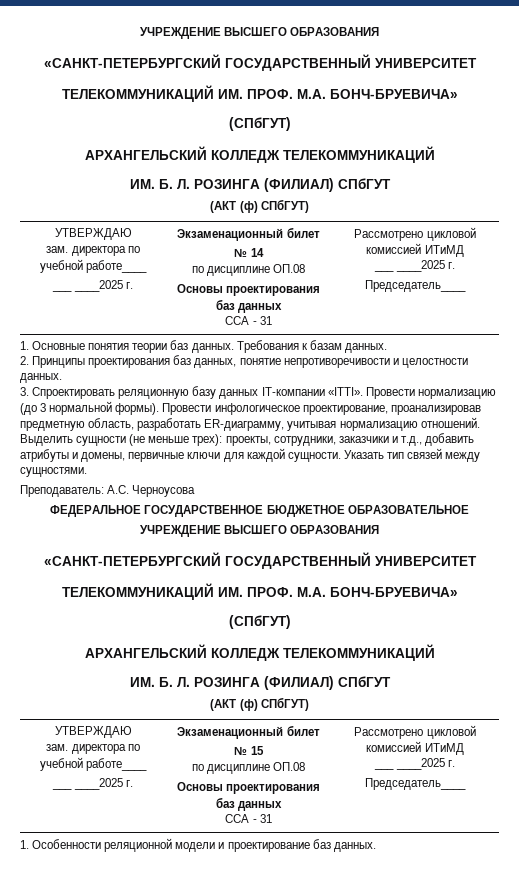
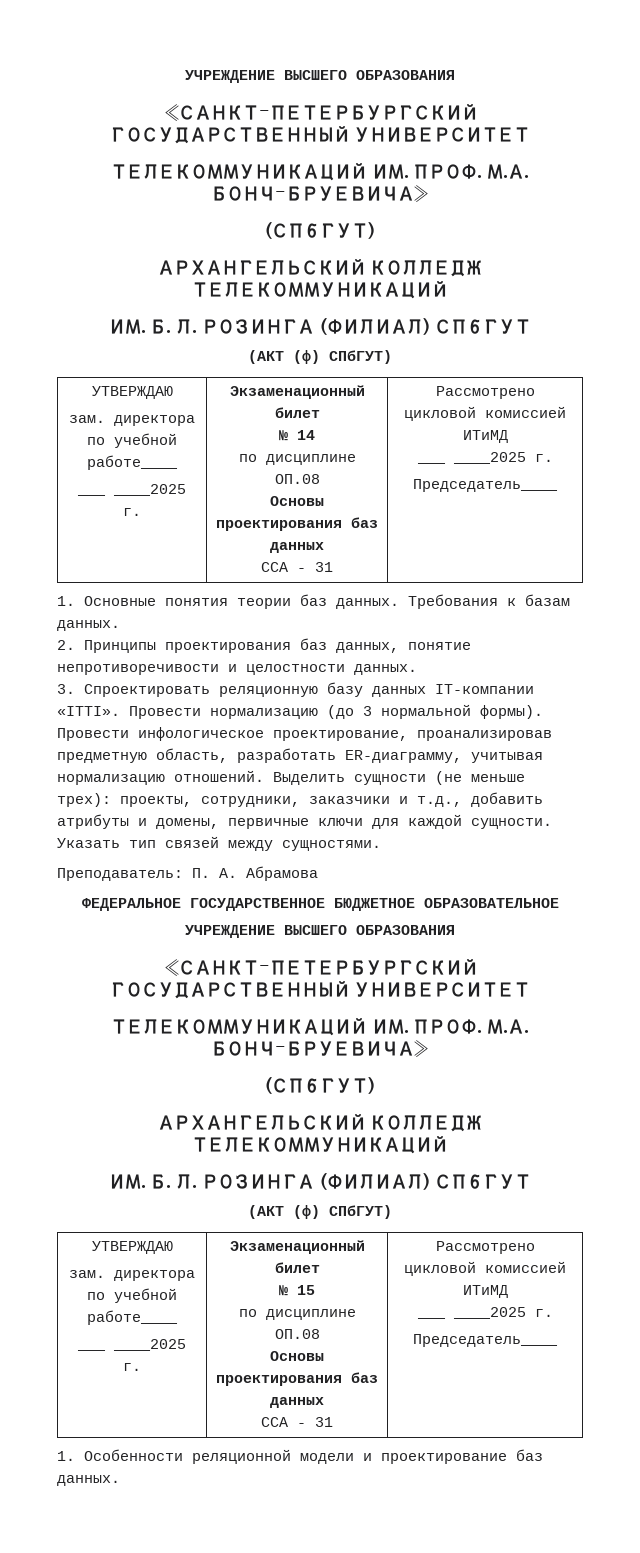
[107,485,196,497] А.С. Черноусова -> [192,866,318,881] П. А. Абрамова

